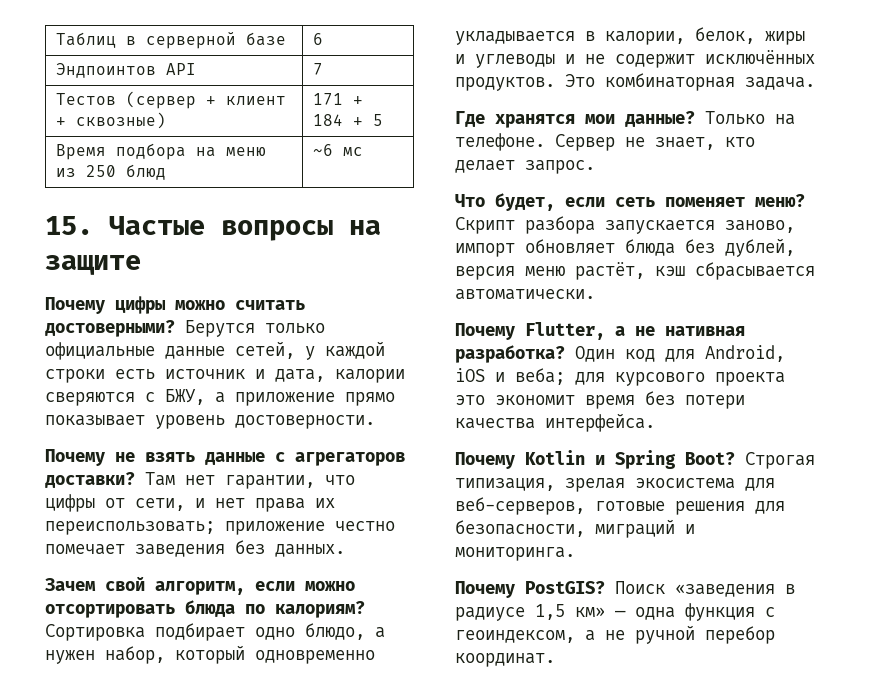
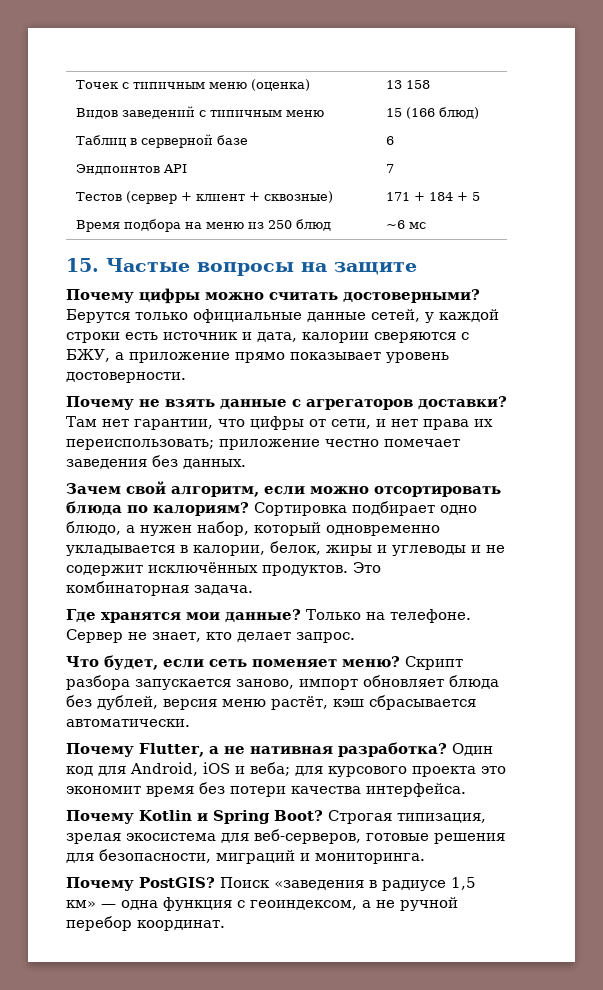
(56, 40) none -> [75,79,310,91] [385,80,430,89] [75,106,324,119] [385,107,479,119] Точек с типичным меню (оценка) | 13 158 // Видов заведений с типичным меню | 15 (166 блюд) //

